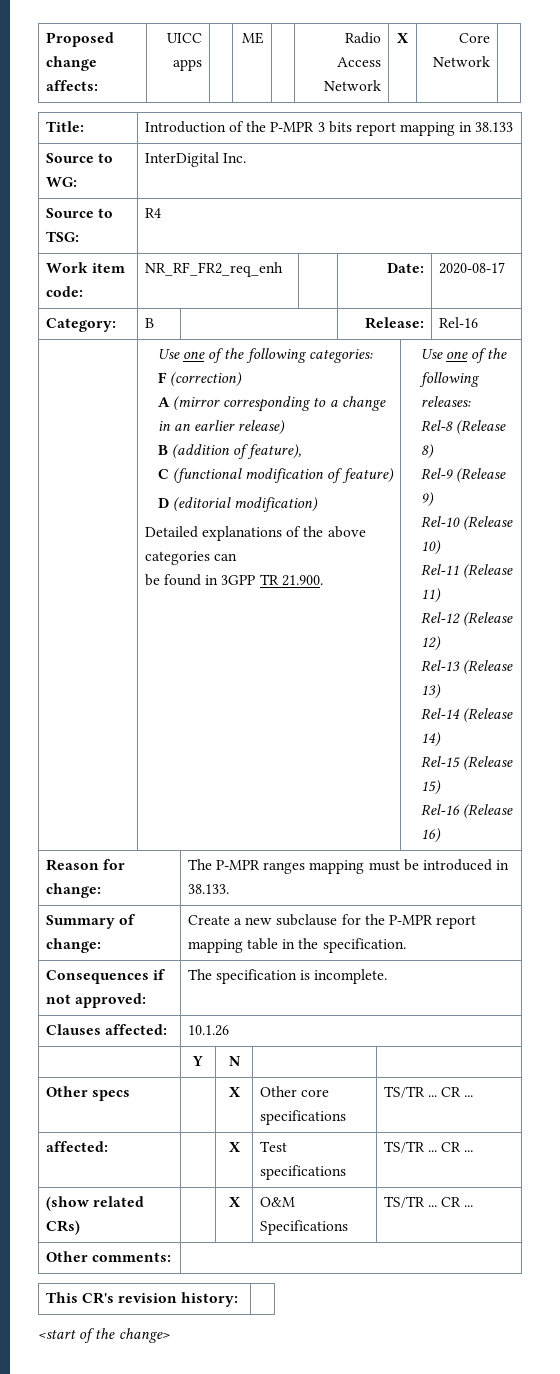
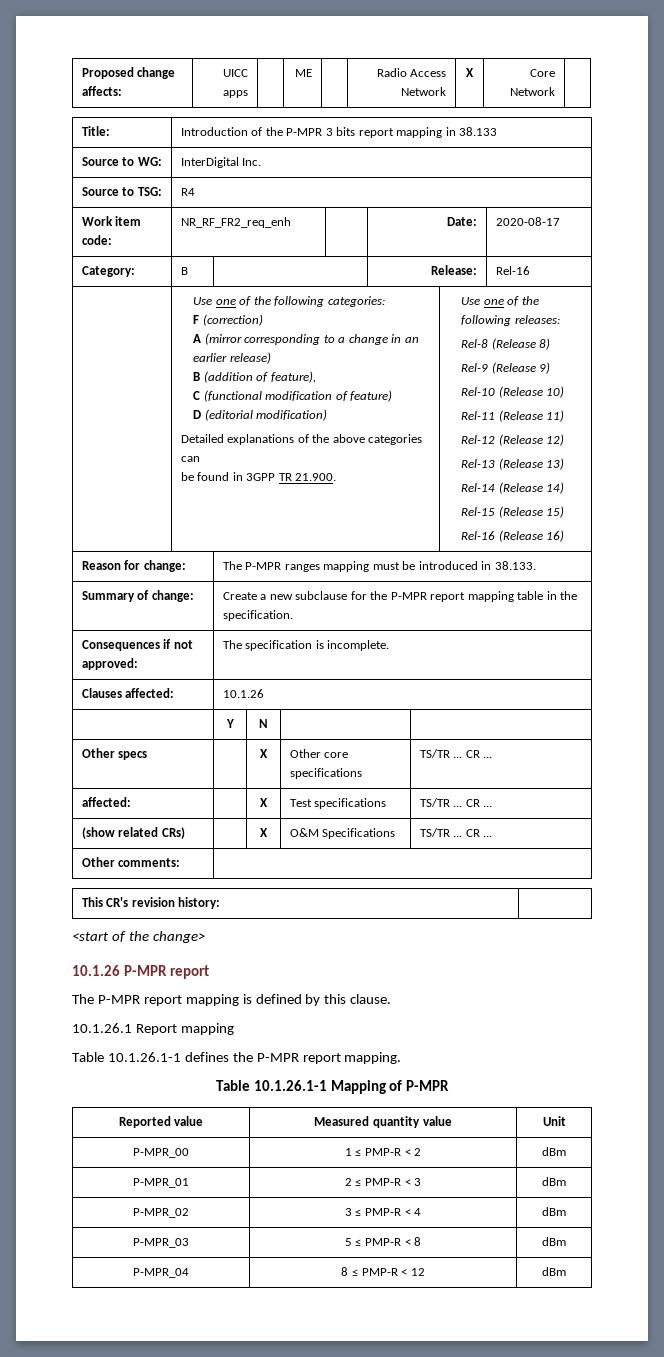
(170, 1335) none -> [72,965,209,979] [72,994,392,1006] [72,1023,234,1035] [72,1052,402,1064] [215,1080,450,1094] [118,1116,204,1128] [314,1116,452,1128] [542,1116,566,1126] [133,1148,189,1158] [344,1148,422,1156] [542,1147,566,1156] [133,1178,189,1188] [344,1178,422,1186] [542,1177,566,1186] [133,1208,189,1218] [344,1208,422,1216] [542,1207,566,1216] [133,1238,189,1248] [344,1237,422,1246] [542,1237,566,1246] [133,1268,189,1278] [341,1267,425,1276] [542,1267,566,1276] // 10.1.26 P-MPR report // The P-MPR report mapping is defined by this clause. // 10.1.26.1 Report mapping // Table 10.1.26.1-1 defines the P-MPR report mapping. // Table 10.1.26.1-1 Mapping of P-MPR // Reported value | Measured quantity value | Unit // P-MPR_00 | 1 ≤ PMP-R < 2 | dBm // P-MPR_01 | 2 ≤ PMP-R < 3 | dBm // P-MPR_02 | 3 ≤ PMP-R < 4 | dBm // P-MPR_03 | 5 ≤ PMP-R < 8 | dBm // P-MPR_04 | 8 ≤ PMP-R < 12 | dBm

